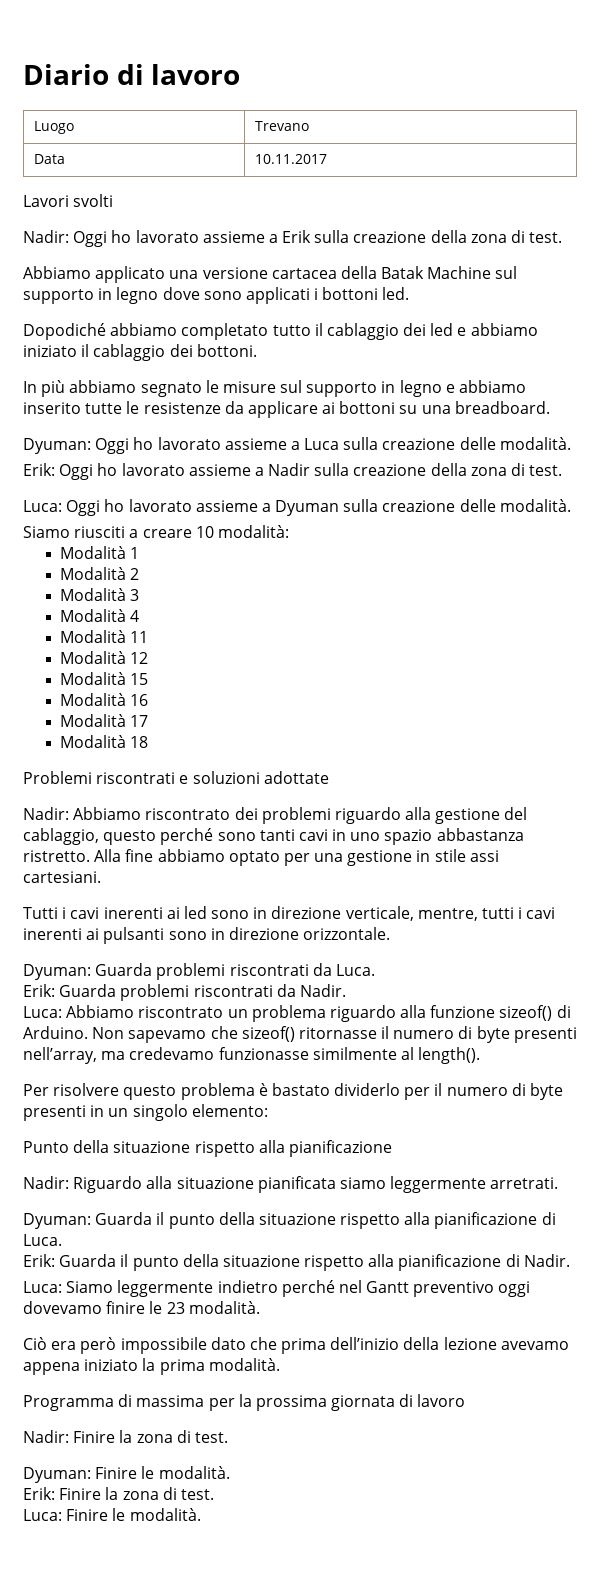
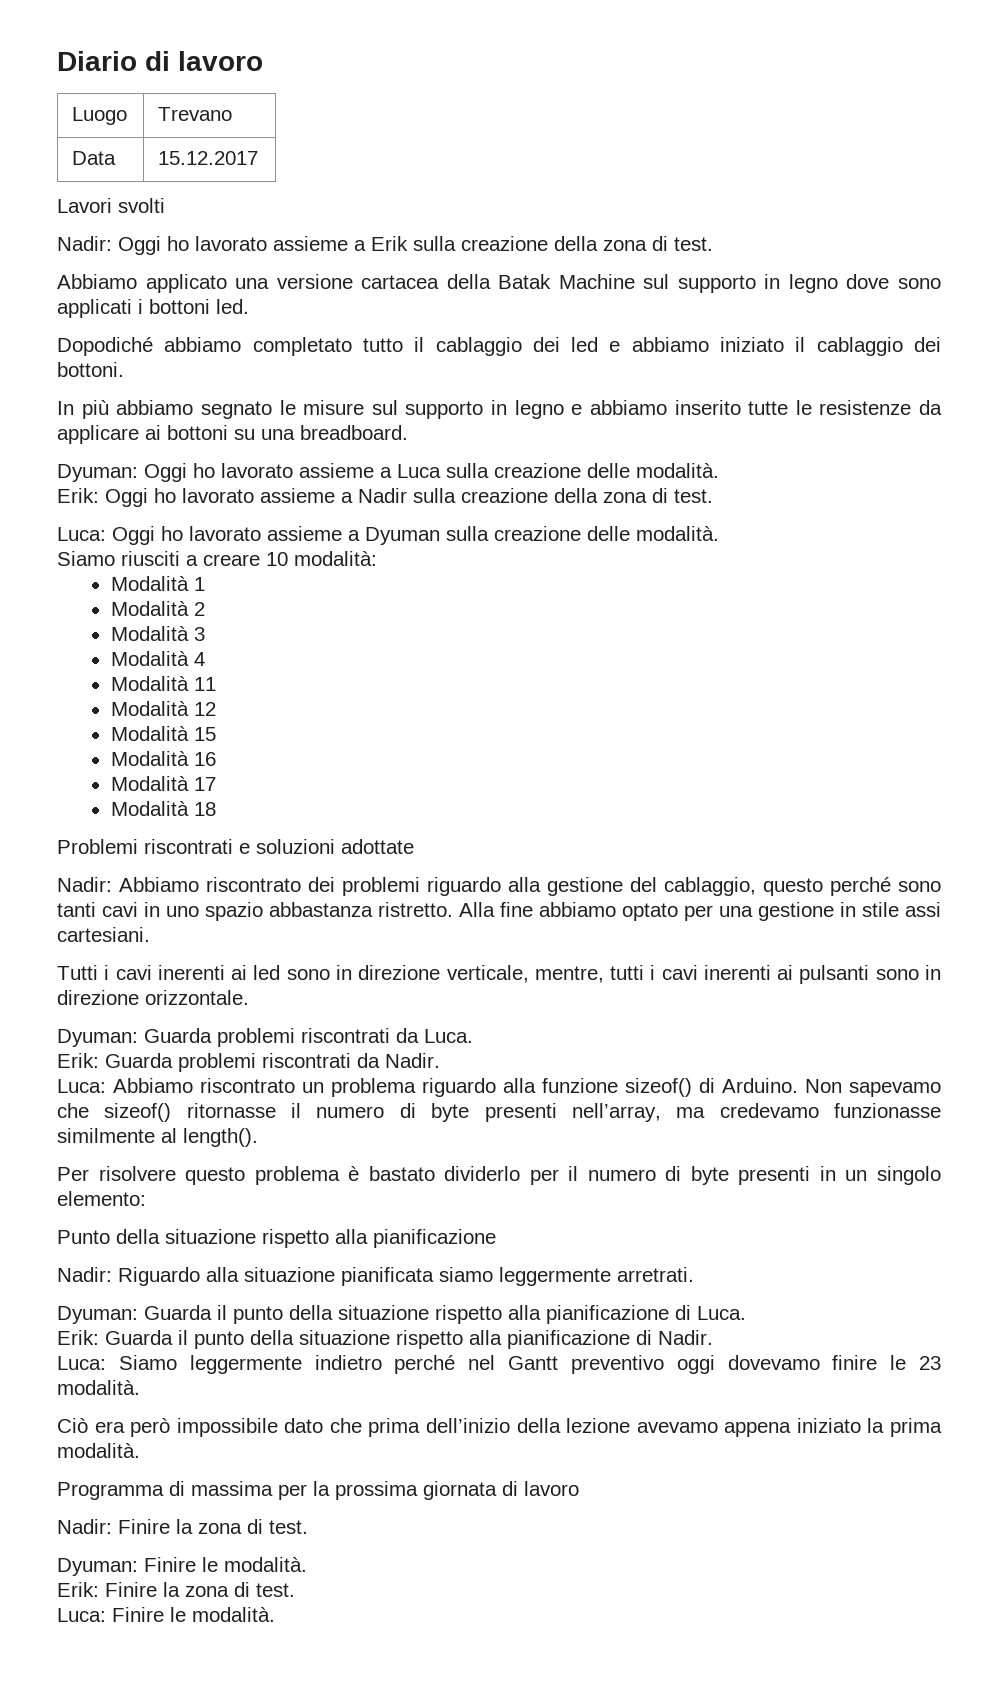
[255,154,328,164] 10.11.2017 -> [158,151,259,165] 15.12.2017

